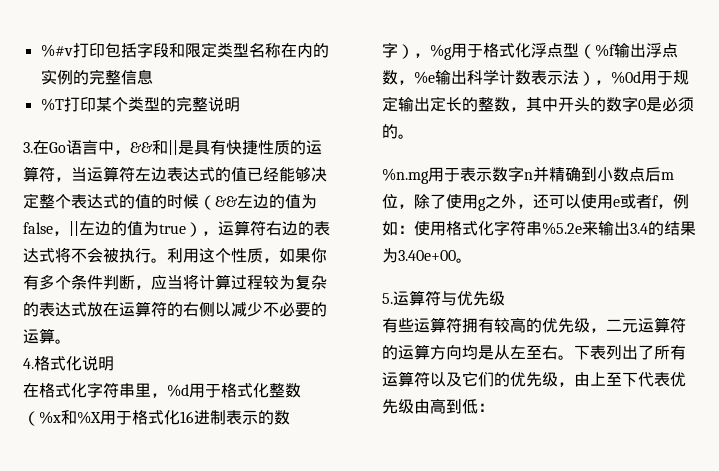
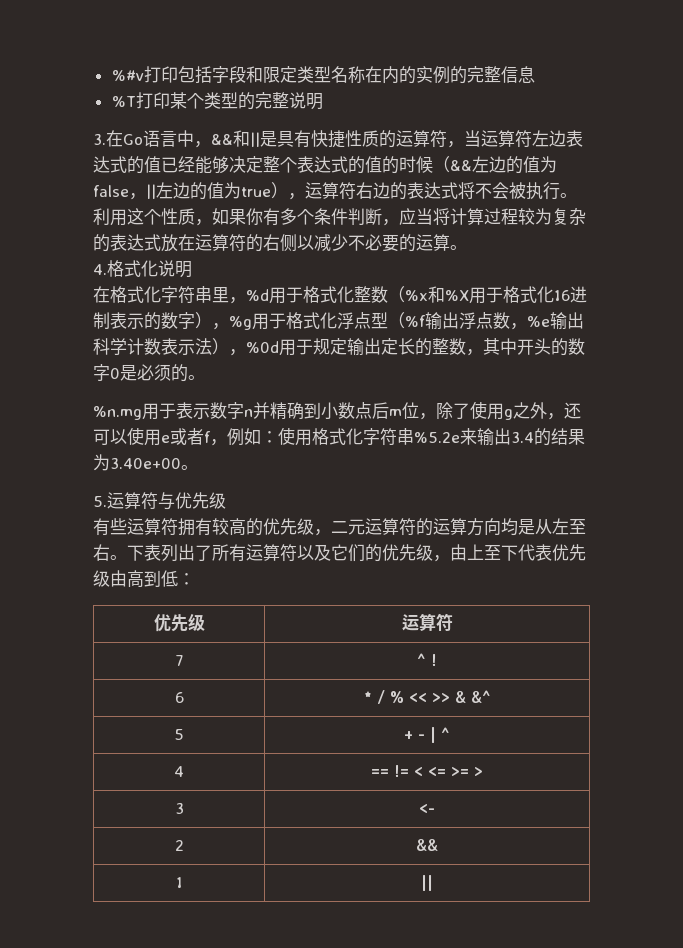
(494, 407) none -> [153,613,205,632] [401,613,453,631] [175,655,183,666] [417,653,437,666] [174,692,184,703] [363,690,491,704] [174,729,184,740] [404,727,450,743] [174,766,184,777] [371,765,483,777] [174,803,184,814] [419,804,435,814] [174,840,184,851] [416,839,438,851] [175,877,183,888] [421,875,433,891] // 优先级 | 运算符 // 7 | ^ ! // 6 | * / % << >> & &^ // 5 | + - | ^ // 4 | == != < <= >= > // 3 | <- // 2 | && // 1 | ||

